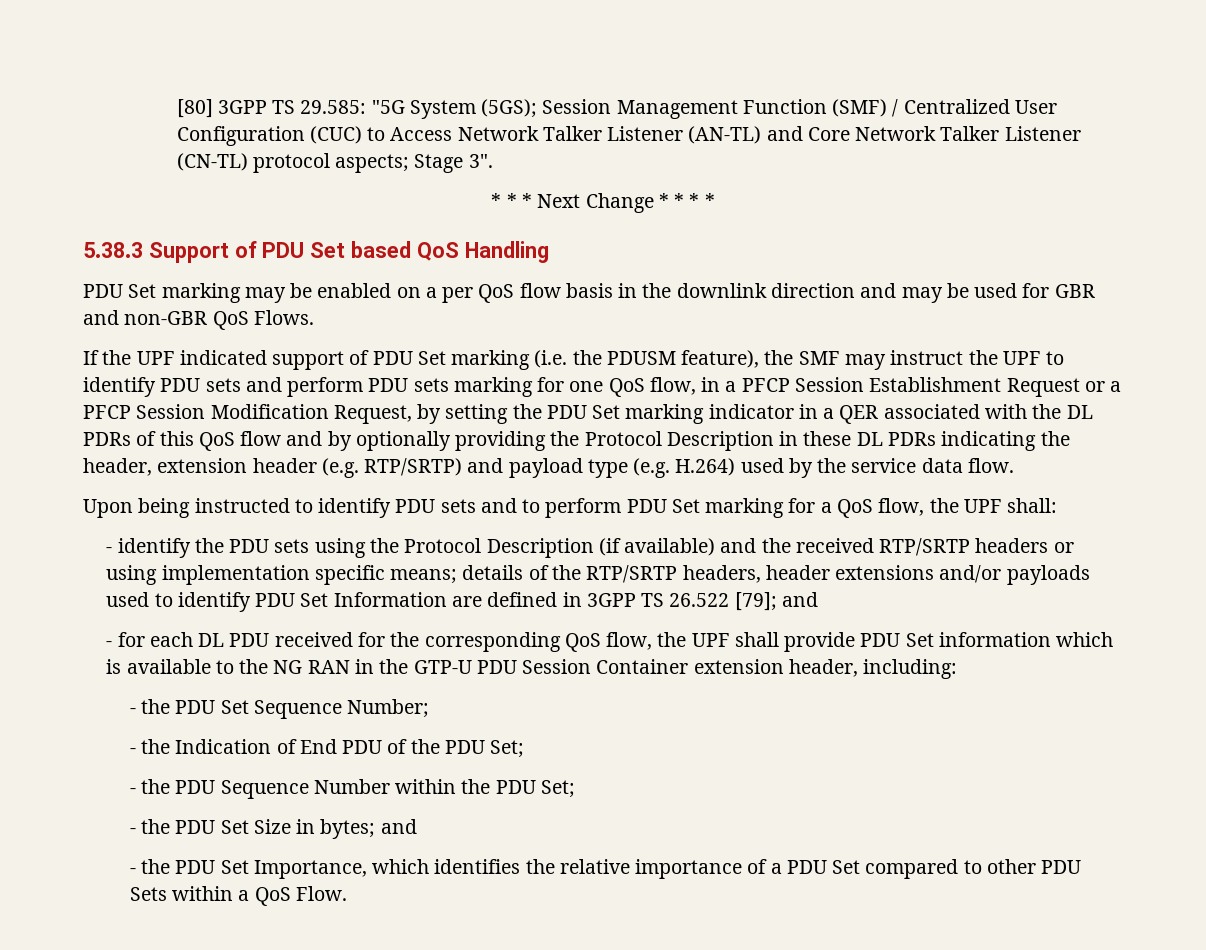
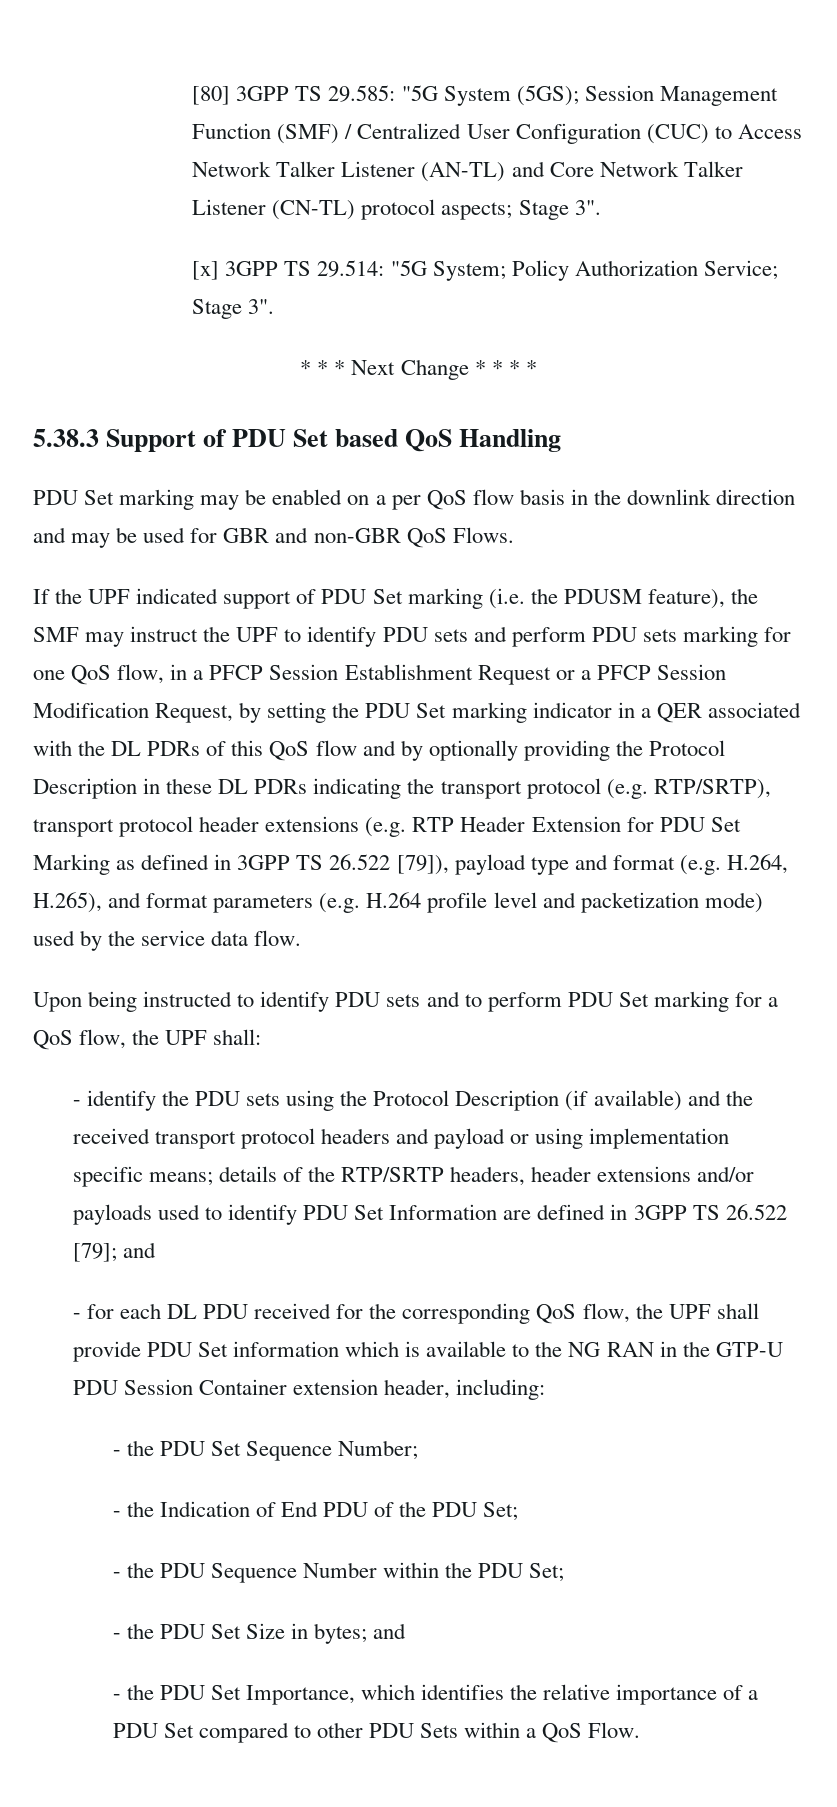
(493, 161) none -> [192,260,778,281] [192,299,275,319] // [x] 3GPP TS 29.514: "5G System; Policy Authorization Service; Stage 3".
[83,458,736,478] header, extension header (e.g. RTP/SRTP) and payload type (e.g. H.264) -> [440,778,771,799] [33,816,741,837] [33,854,788,875] [33,892,763,913] transport protocol (e.g. RTP/SRTP), transport protocol header extensions (e.g. RTP Header Extension for PDU Set Marking as defined in 3GPP TS 26.522 [79]), payload type and format (e.g. H.264, H.265), and format parameters (e.g. H.264 profile level and packetization mode)
[879,538,1049,556] RTP/SRTP headers -> [154,1128,506,1149] transport protocol headers and payload

